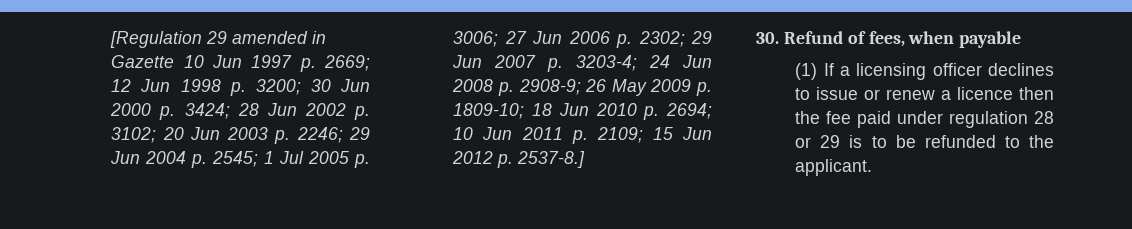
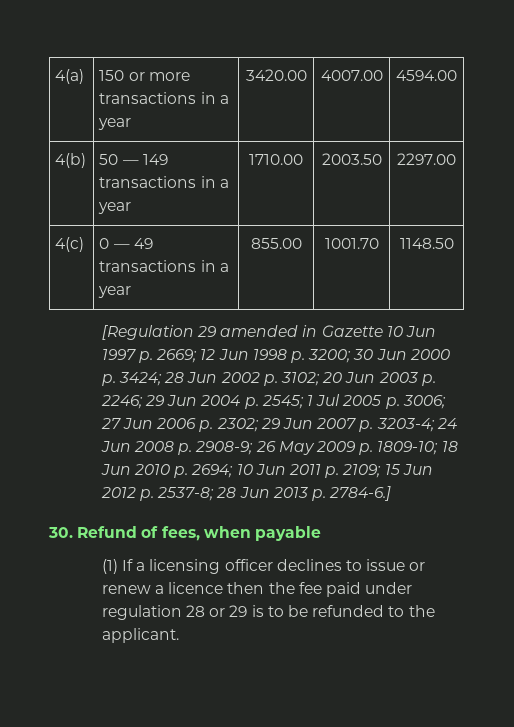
(110, 39) none -> [55,69,85,84] [99,70,190,81] [99,92,229,104] [98,118,132,130] [245,69,307,81] [320,70,383,81] [396,70,457,81] [55,153,87,168] [99,154,168,165] [99,176,229,188] [98,202,132,214] [249,154,303,165] [321,153,382,165] [397,153,456,165] [55,237,85,252] [99,238,153,249] [99,260,229,272] [98,286,132,298] [250,238,302,249] [324,238,379,249] [399,238,454,249] 4(a) | 150 or more transactions in a year | 3420.00 | 4007.00 | 4594.00 // 4(b) | 50 — 149 transactions in a year | 1710.00 | 2003.50 | 2297.00 // 4(c) | 0 — 49 transactions in a year | 855.00 | 1001.70 | 1148.50 //
[517,151,586,168] 2537-8.] -> [157,486,392,501] 2537-8; 28 Jun 2013 p. 2784-6.]

